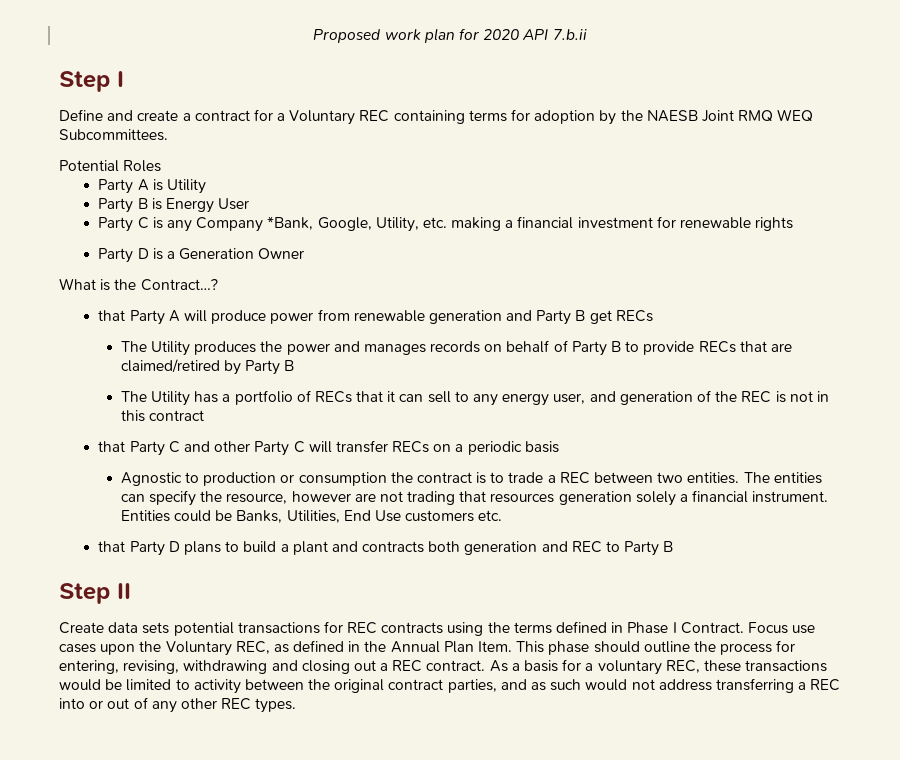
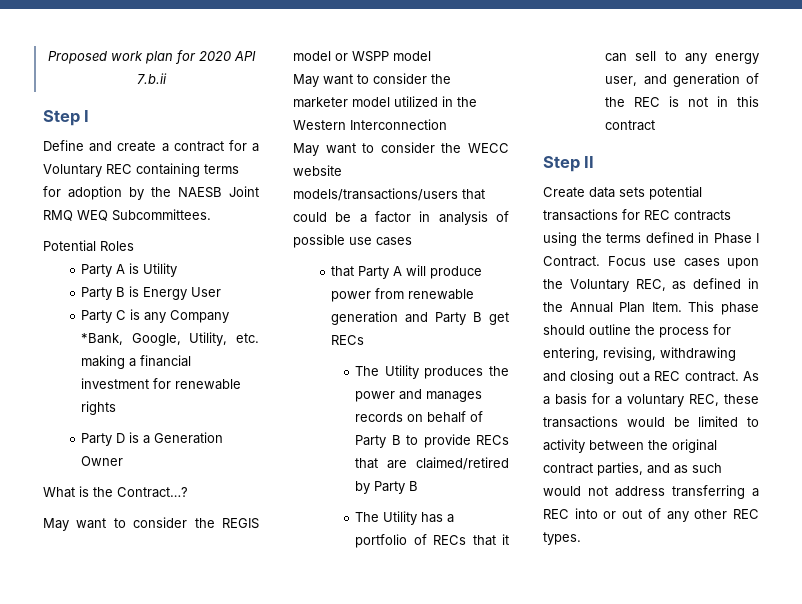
(218, 285) none -> [43,517,259,531] [293,51,431,62] [293,73,451,87] [293,96,477,108] [293,119,447,130] [293,142,509,156] [293,165,342,176] [293,188,485,201] [293,211,509,225] [293,234,412,248] // May want to consider the REGIS model or WSPP model // May want to consider the marketer model utilized in the Western Interconnection // May want to consider the WECC website models/transactions/users that could be a factor in analysis of possible use cases
[98,440,559,456] [120,472,822,486] [120,490,829,506] [120,510,503,523] [98,541,674,556] // that Party C and other Party C will transfer RECs on a periodic basis // Agnostic to production or consumption the contract is to trade a REC between two entities. The entities can specify the resource, however are not trading that resources generation solely a financial instrument. Entities could be Banks, Utilities, End Use customers etc. // that Party D plans to build a plant and contracts both generation and REC to Party B -> (656, 125) none

